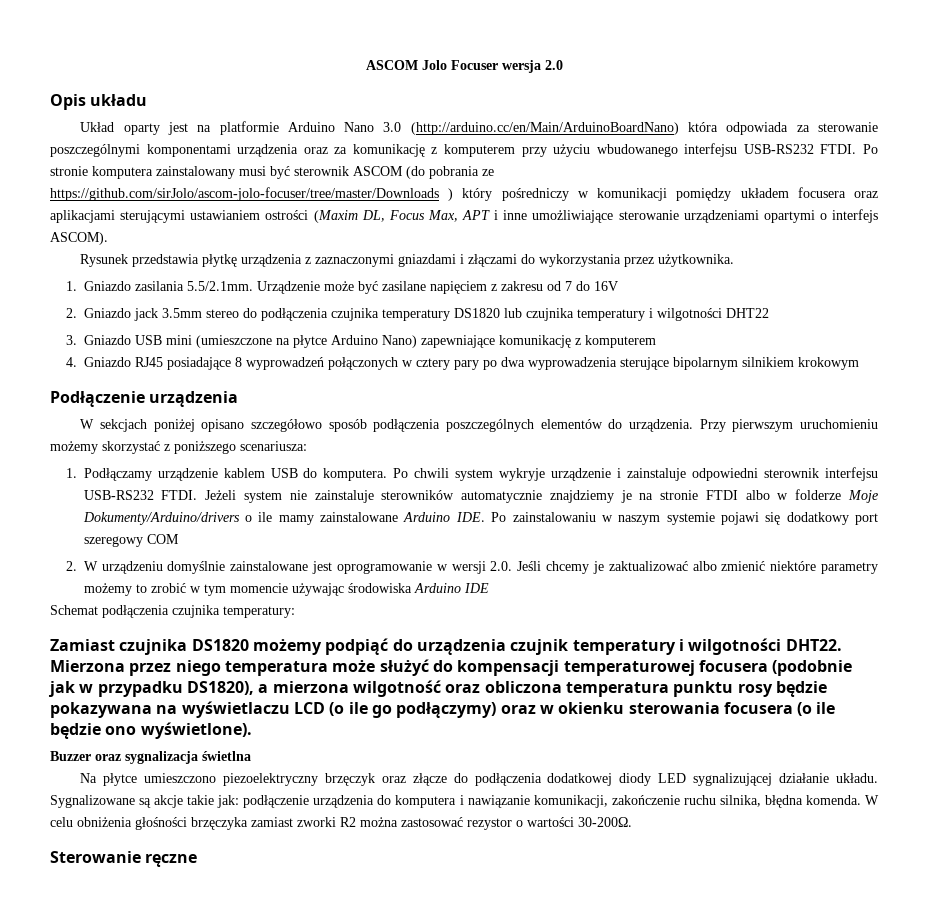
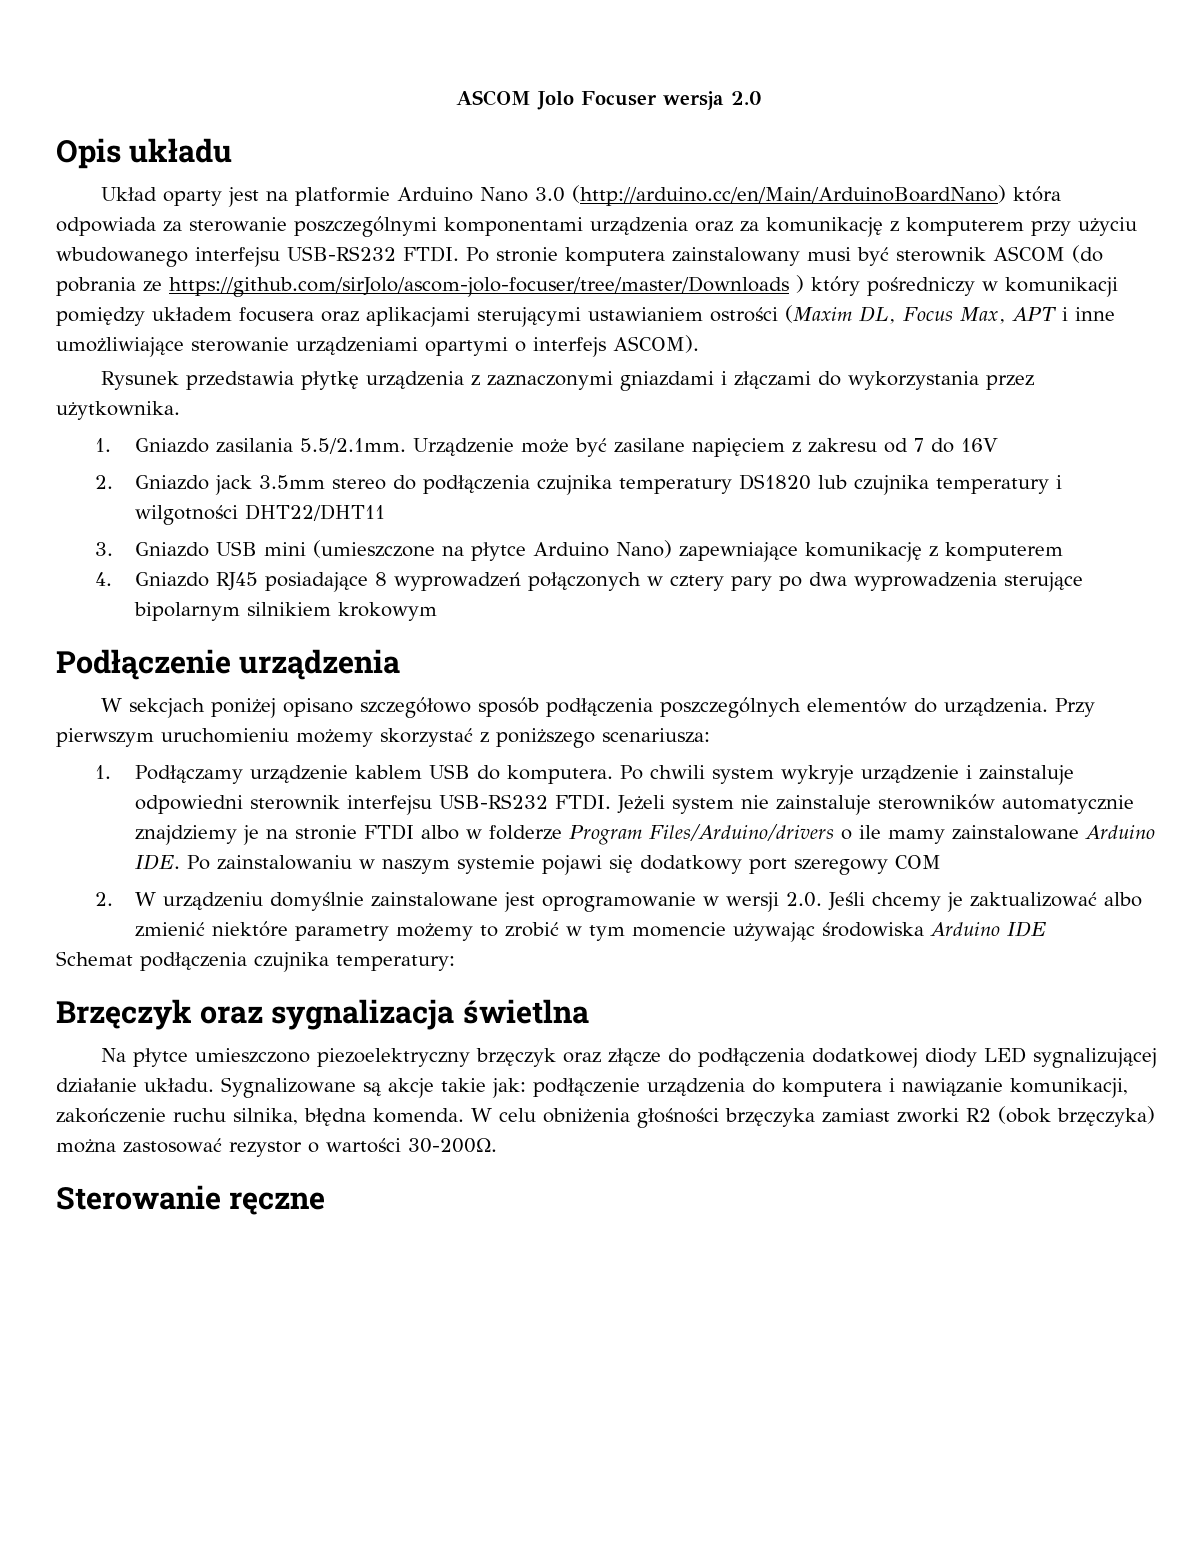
[725,308,769,318] DHT22 -> [244,504,385,521] DHT22/DHT11
[848,490,879,503] [82,512,240,525] Moje Dokumenty/Arduino/drivers -> [568,824,834,845] Program Files/Arduino/drivers
[50,638,842,655] [50,659,853,676] [48,680,827,697] [50,701,836,718] [50,722,252,739] [50,751,91,761] Zamiast czujnika DS1820 możemy podpiąć do urządzenia czujnik temperatury i wilgotności DHT22. Mierzona przez niego temperatura może służyć do kompensacji temperaturowej focusera (podobnie jak w przypadku DS1820), a mierzona wilgotność oraz obliczona temperatura punktu rosy będzie pokazywana na wyświetlaczu LCD (o ile go podłączymy) oraz w okienku sterowania focusera (o ile będzie ono wyświetlone). // Buzzer -> [56,999,192,1030] Brzęczyk
(356, 822) none -> [998,1106,1155,1127] (obok brzęczyka)

